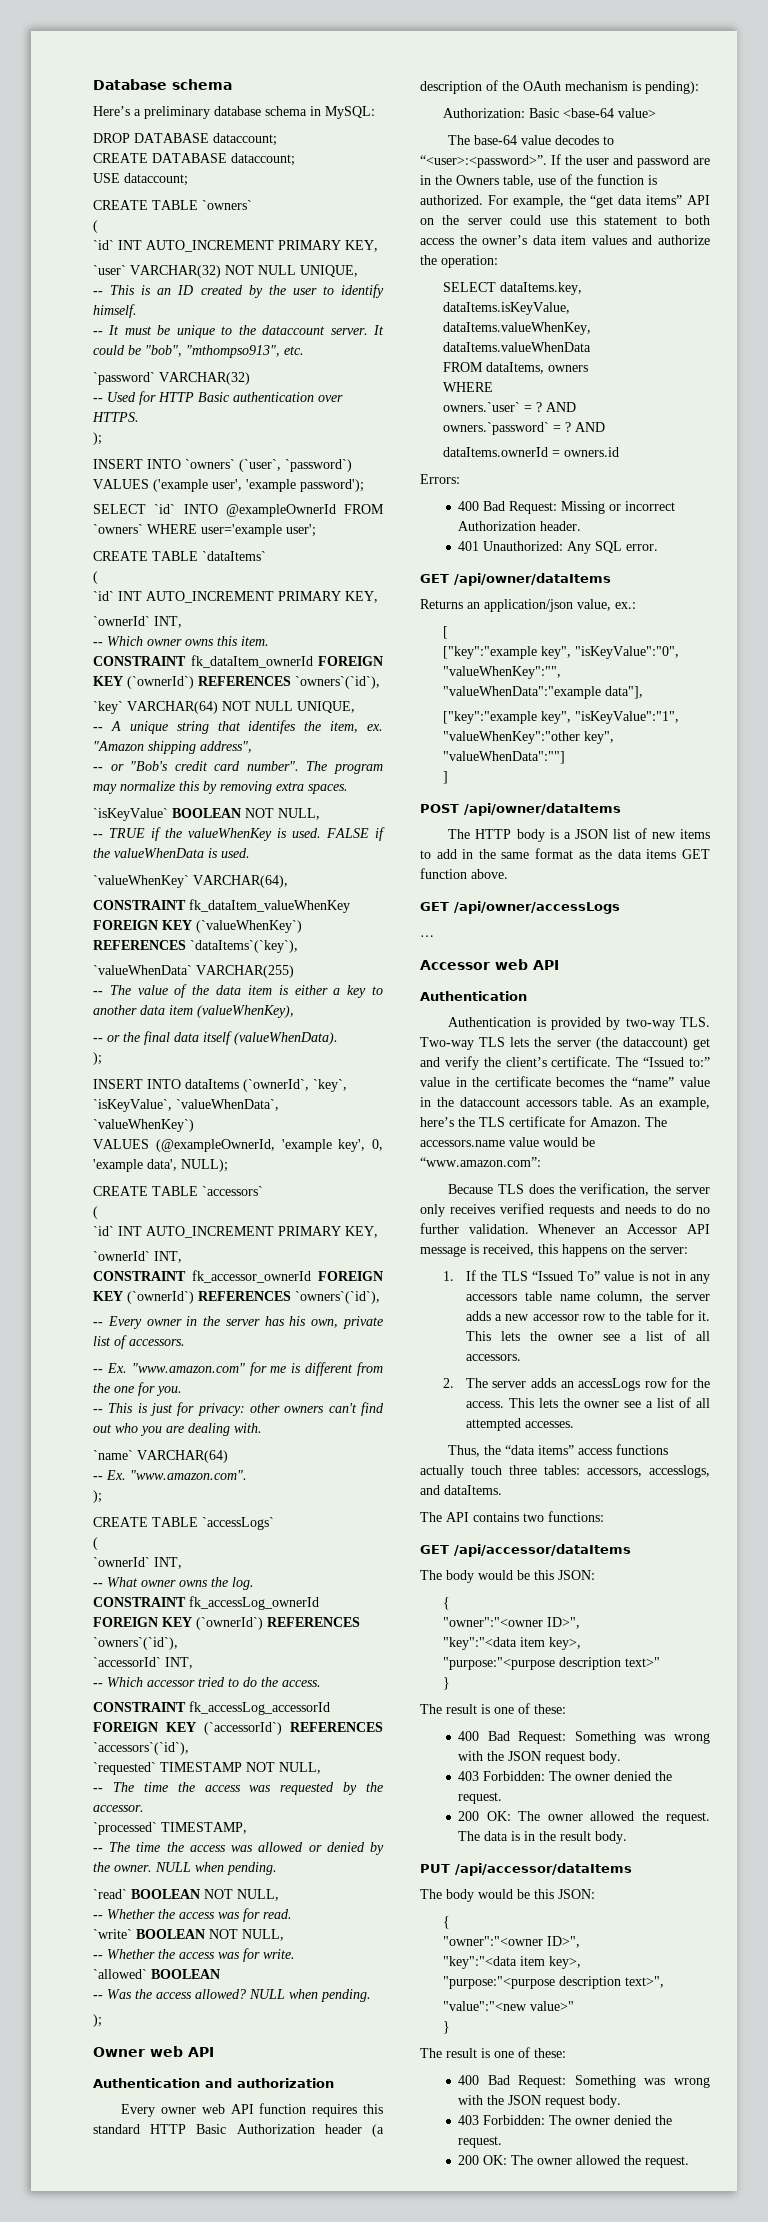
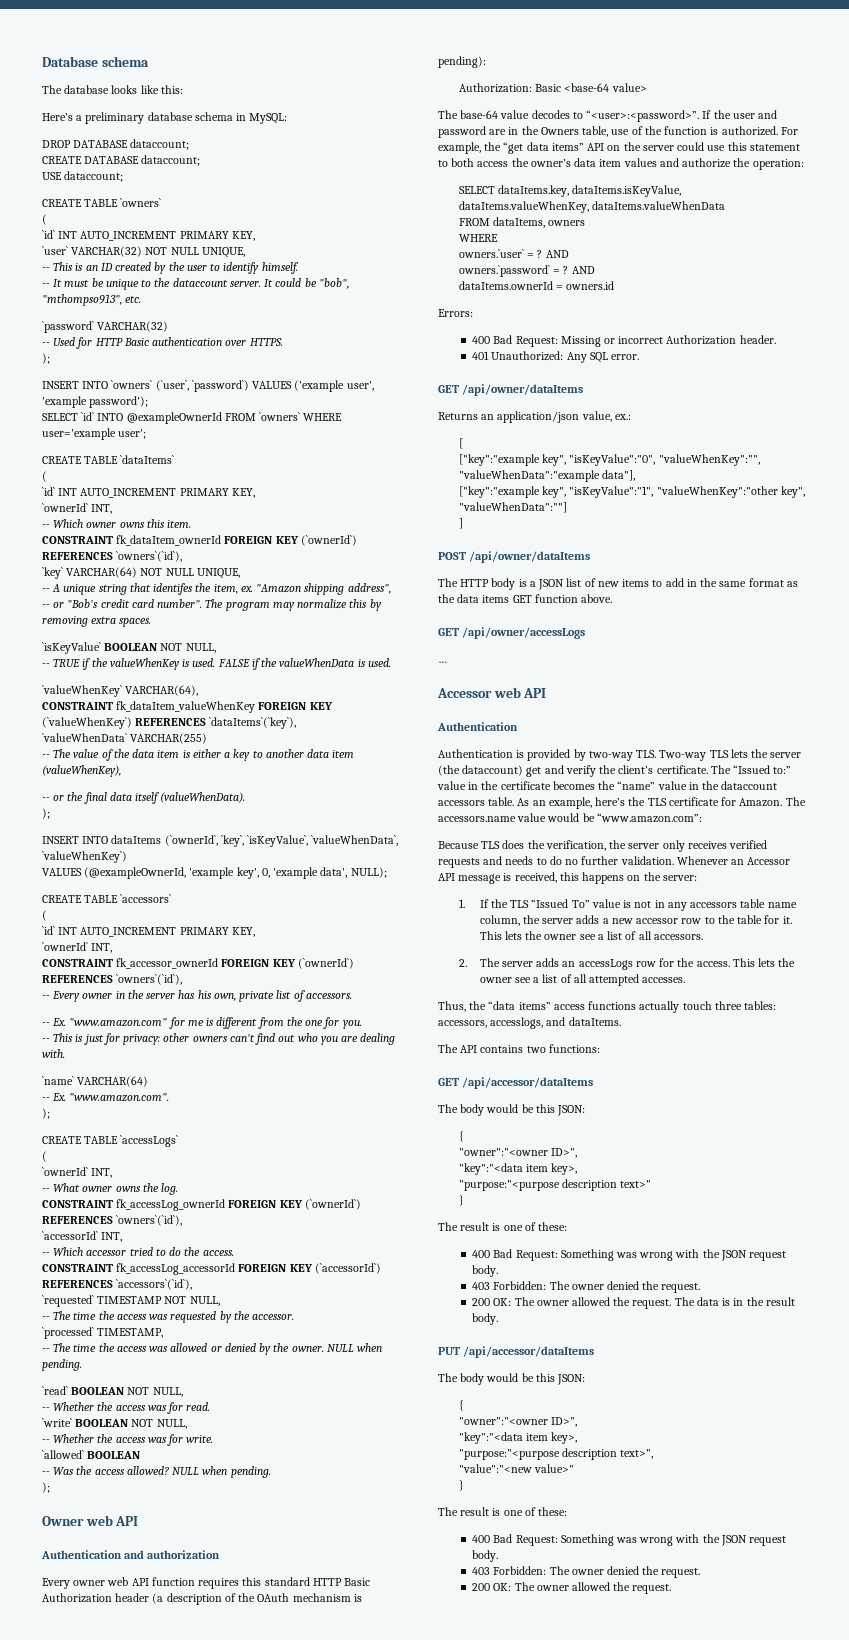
(232, 84) none -> [42,85,183,94] // The database looks like this:

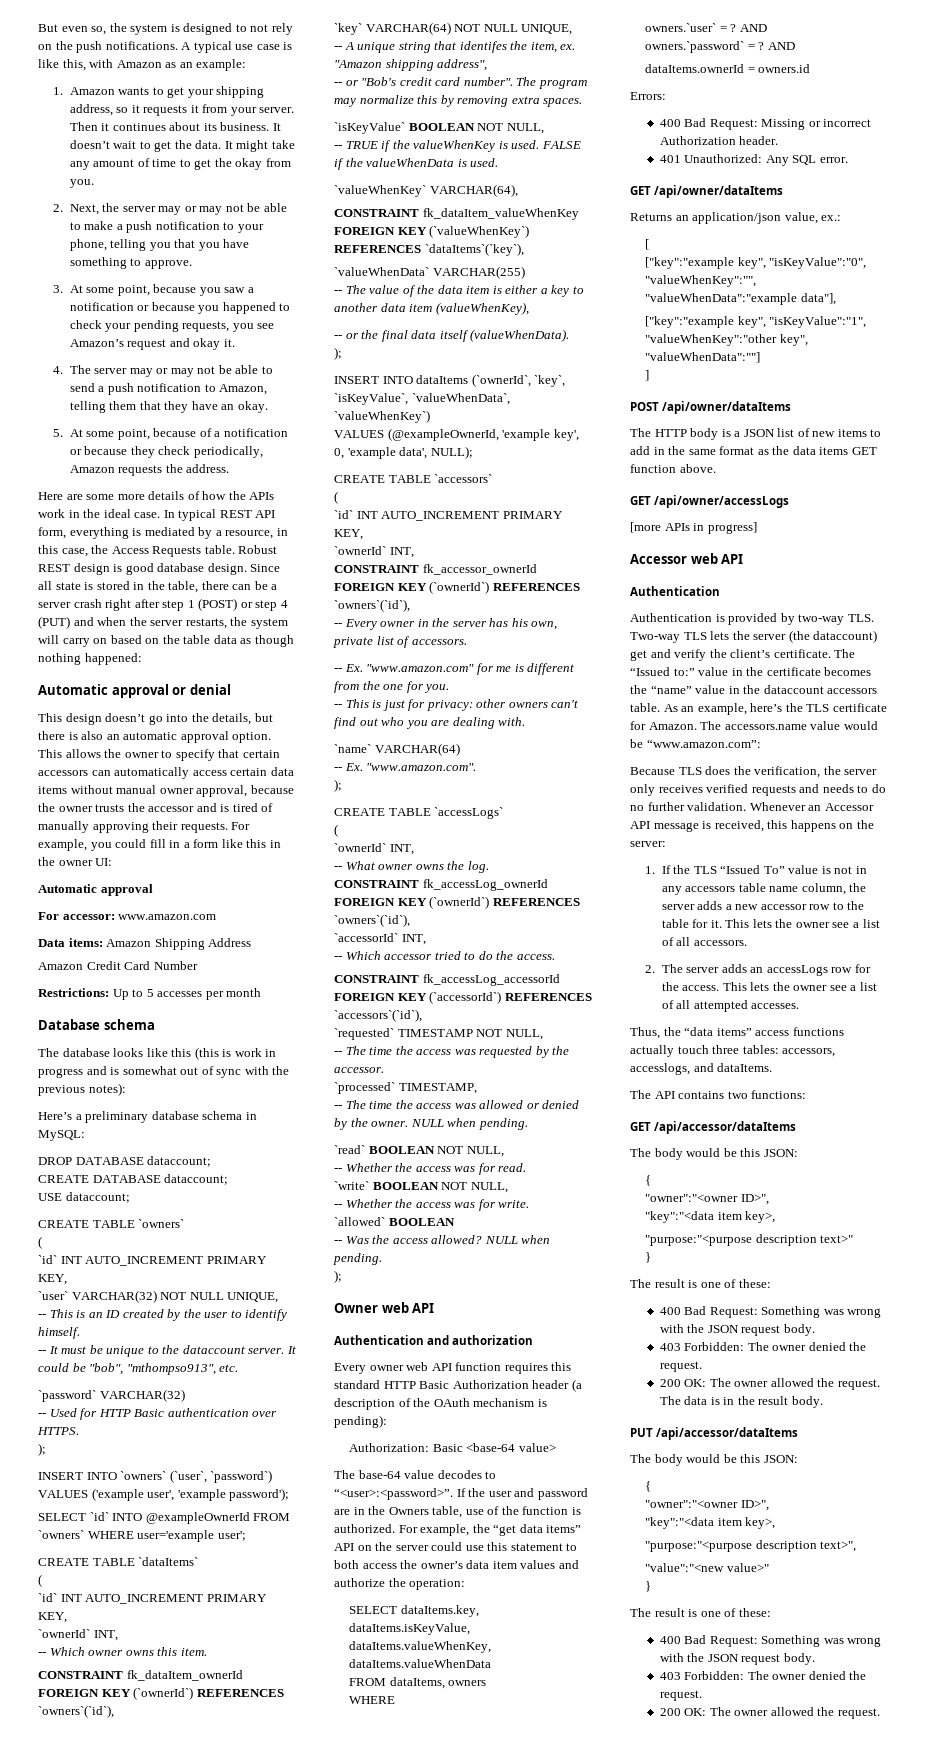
(42, 61) none -> [38,23,293,35] [38,41,293,53] [38,59,247,71] [53,86,265,98] [69,104,295,116] [69,122,281,131] [69,140,295,152] [69,158,291,170] [69,179,94,188] [53,203,287,215] [69,221,264,233] [69,239,250,251] [69,257,192,269] [53,284,254,296] [69,302,291,314] [69,320,275,332] [69,338,235,350] [53,365,273,377] [69,383,268,395] [69,401,268,413] [53,428,288,440] [69,446,263,458] [69,464,230,476] [38,491,275,500] [38,509,276,521] [38,527,288,539] [38,545,278,557] [38,563,281,575] [38,581,278,593] [38,598,288,611] [38,616,288,629] [38,635,294,647] [38,653,142,665] [38,684,231,698] [38,713,273,725] [38,731,272,743] [38,749,280,761] [38,767,294,779] [38,785,294,797] [38,803,274,812] [38,821,251,833] [38,839,281,851] [38,857,113,866] [38,884,153,896] [38,912,217,920] [38,938,252,950] [38,961,198,970] [38,988,262,1000] But even so, the system is designed to not rely on the push notifications. A typical use case is like this, with Amazon as an example: // 1. Amazon wants to get your shipping address, so it requests it from your server. Then it continues about its business. It doesn’t wait to get the data. It might take any amount of time to get the okay from you. // 2. Next, the server may or may not be able to make a push notification to your phone, telling you that you have something to approve. // 3. At some point, because you saw a notification or because you happened to check your pending requests, you see Amazon’s request and okay it. // 4. The server may or may not be able to send a push notification to Amazon, telling them that they have an okay. // 5. At some point, because of a notification or because they check periodically, Amazon requests the address. // Here are some more details of how the APIs work in the ideal case. In typical REST API form, everything is mediated by a resource, in this case, the Access Requests table. Robust REST design is good database design. Since all state is stored in the table, there can be a server crash right after step 1 (POST) or step 4 (PUT) and when the server restarts, the system will carry on based on the table data as though nothing happened: // Automatic approval or denial // This design doesn’t go into the details, but there is also an automatic approval option. This allows the owner to specify that certain accessors can automatically access certain data items without manual owner approval, because the owner trusts the accessor and is tired of manually approving their requests. For example, you could fill in a form like this in the owner UI: // Automatic approval // For accessor: www.amazon.com // Data items: Amazon Shipping Address // Amazon Credit Card Number // Restrictions: Up to 5 accesses per month //
[160,85,183,94] this: -> [171,1047,277,1060] [38,1066,290,1078] [38,1083,126,1096] this (this is work in progress and is somewhat out of sync with the previous notes):
[438,661,447,663] … -> [630,522,757,534] [more APIs in progress]

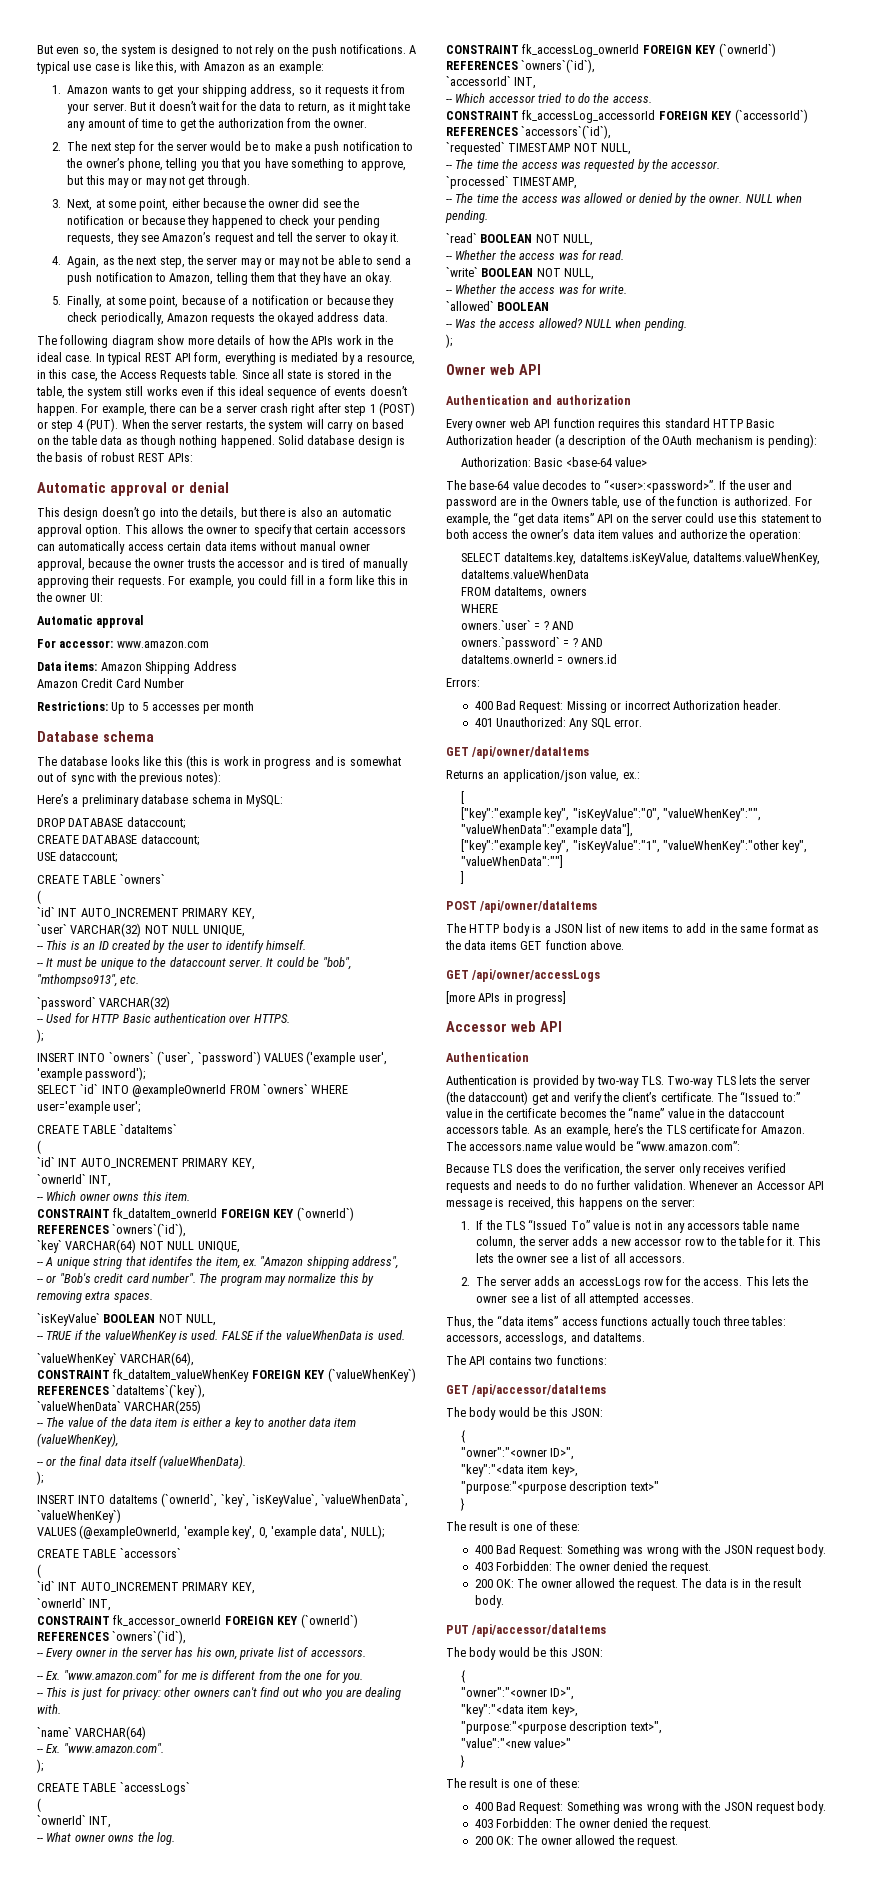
[69,122,281,131] [69,140,233,152] Then it continues about its business. It doesn’t wait to get the data. It -> [129,101,355,114] But it doesn’t wait for the data to return, as it
[235,158,291,170] [69,179,94,188] [53,203,287,215] okay from you. // 2. Next, the server may or may not be able -> [217,118,367,128] [51,141,258,154] authorization from the owner. // 2. The next step for the server would be
[237,224,264,233] your -> [66,158,125,168] the owner’s
[144,260,192,269] [53,284,254,296] [69,302,220,314] approve. // 3. At some point, because you saw a notification or because you -> [360,160,406,171] [67,175,250,188] [51,198,359,211] [67,215,210,228] approve, but this may or may not get through. // 3. Next, at some point, either because the owner did see the notification or because they
[232,323,254,332] you -> [116,232,139,245] they
(190, 342) none -> [277,232,360,242] tell the server to
[69,365,91,374] The -> [67,255,203,268] Again, as the next step, the
[69,429,83,437] At -> [67,295,115,308] Finally, at
[186,464,230,473] [38,492,115,500] address. // Here are some -> [276,312,388,325] [37,335,185,348] okayed address data. // The following diagram show
[238,545,278,554] [38,563,247,575] Robust REST design is good database design. -> (239, 374) none
(199, 587) none -> [67,386,407,399] [37,403,147,416] the system still works even if this ideal sequence of events doesn’t happen. For example,
[38,616,127,629] (PUT) and when -> [86,418,150,432] (PUT). When
[84,653,142,665] happened: -> [220,435,406,448] [36,452,193,462] happened. Solid database design is the basis of robust REST APIs:

